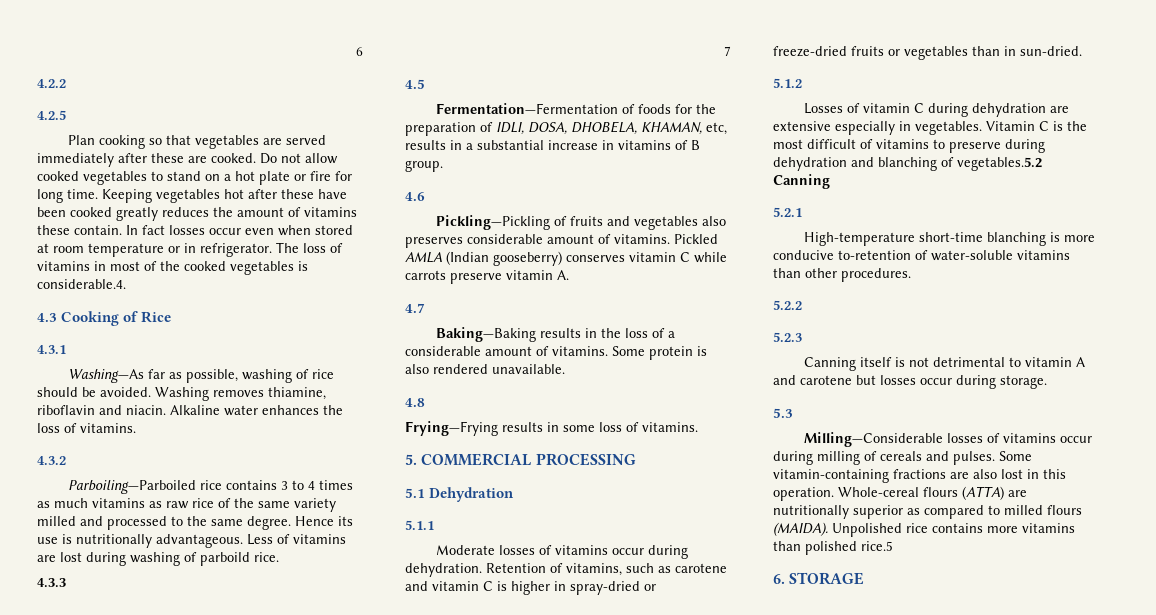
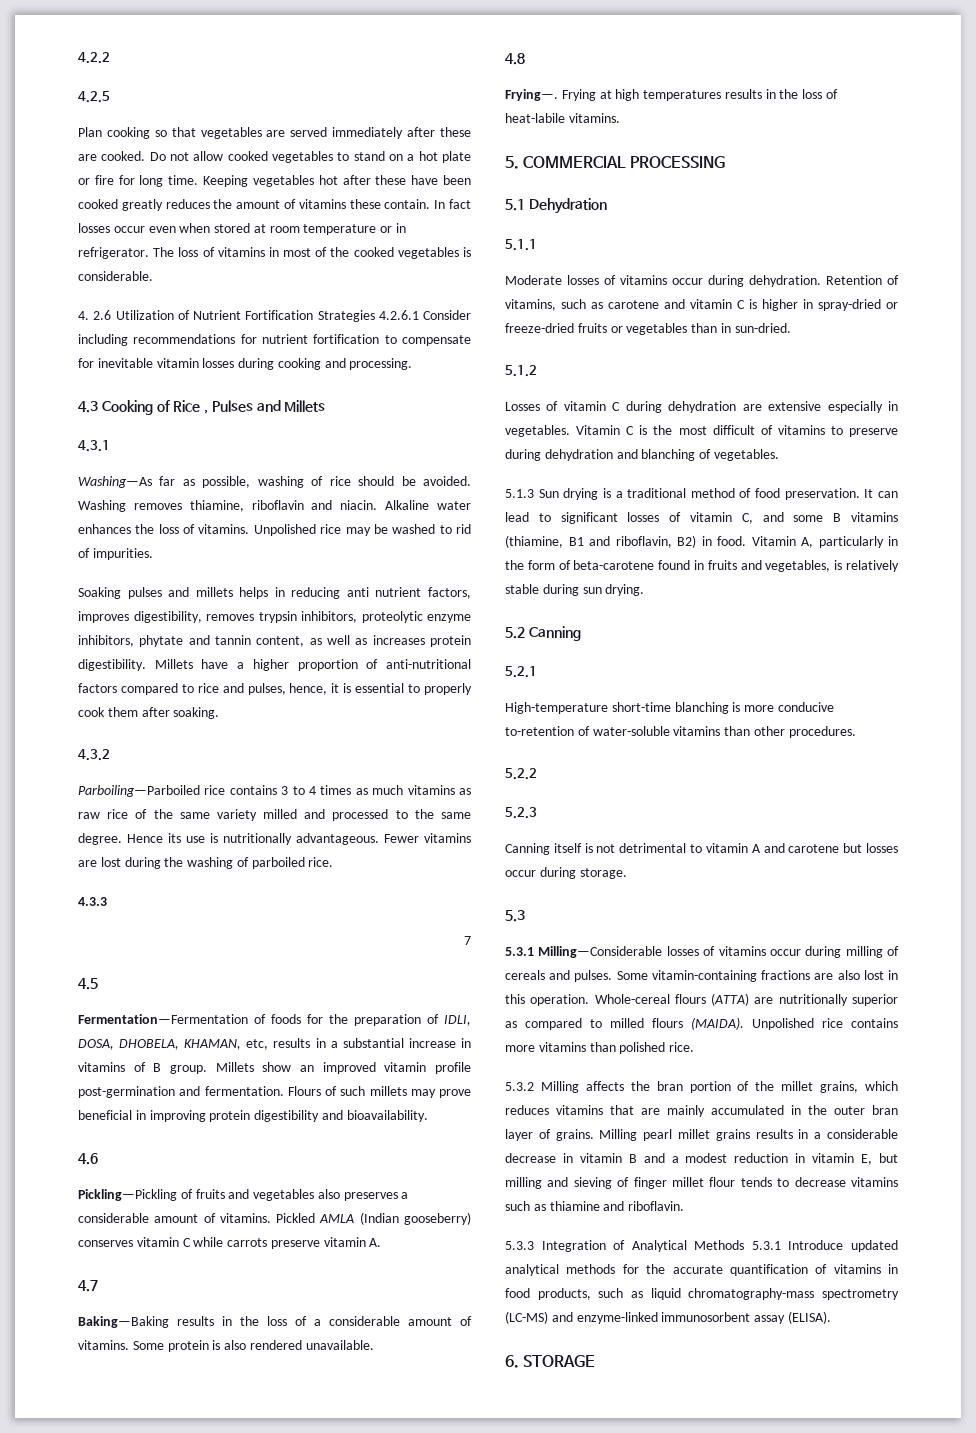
[356,47,363,56] 6 // -> (78, 58) none
[37,279,126,289] considerable.4. -> [78,271,153,281] [78,310,471,322] [78,334,471,346] [78,358,413,370] considerable. // 4. 2.6 Utilization of Nutrient Fortification Strategies 4.2.6.1 Consider including recommendations for nutrient fortification to compensate for inevitable vitamin losses during cooking and processing.
(172, 317) none -> [204,400,326,414] , Pulses and Millets
(136, 428) none -> [253,524,472,536] [78,548,153,560] [78,587,471,599] [78,611,471,623] [78,635,471,647] [78,659,471,671] [78,683,472,695] [78,707,220,719] Unpolished rice may be washed to rid of impurities. // Soaking pulses and millets helps in reducing anti nutrient factors, improves digestibility, removes trypsin inhibitors, proteolytic enzyme inhibitors, phytate and tannin content, as well as increases protein digestibility. Millets have a higher proportion of anti-nutritional factors compared to rice and pulses, hence, it is essential to properly cook them after soaking.
[247,534,290,545] Less of -> [384,834,419,843] Fewer
[130,552,250,566] washing of parboild -> [164,857,305,869] the washing of parboiled
(443, 166) none -> [215,1062,471,1074] [78,1086,471,1098] [78,1110,428,1122] Millets show an improved vitamin profile post-germination and fermentation. Flours of such millets may prove beneficial in improving protein digestibility and bioavailability.
(463, 242) none -> [401,1192,409,1199] a
[405,421,639,436] Frying—Frying results in some loss of -> [505,89,839,101] [505,113,565,123] Frying—. Frying at high temperatures results in the loss of heat-labile
[957,157,1042,171] vegetables.5.2 -> [713,449,779,461] [505,488,898,500] [505,512,898,524] [505,535,898,548] [505,560,899,572] [505,584,645,596] [505,627,525,639] vegetables. // 5.1.3 Sun drying is a traditional method of food preservation. It can lead to significant losses of vitamin C, and some B vitamins (thiamine, B1 and riboflavin, B2) in food. Vitamin A, particularly in the form of beta-carotene found in fruits and vegetables, is relatively stable during sun drying. // 5.2
(793, 413) none -> [505,947,534,956] 5.3.1
[861,541,893,551] rice.5 -> [669,1042,695,1052] [505,1081,898,1093] [505,1105,898,1117] [505,1129,898,1141] [505,1153,898,1165] [505,1177,898,1189] [505,1201,685,1211] [505,1240,898,1252] [505,1264,898,1276] [505,1288,899,1300] [505,1311,831,1324] rice. // 5.3.2 Milling affects the bran portion of the millet grains, which reduces vitamins that are mainly accumulated in the outer bran layer of grains. Milling pearl millet grains results in a considerable decrease in vitamin B and a modest reduction in vitamin E, but milling and sieving of finger millet flour tends to decrease vitamins such as thiamine and riboflavin. // 5.3.3 Integration of Analytical Methods 5.3.1 Introduce updated analytical methods for the accurate quantification of vitamins in food products, such as liquid chromatography-mass spectrometry (LC-MS) and enzyme-linked immunosorbent assay (ELISA).

